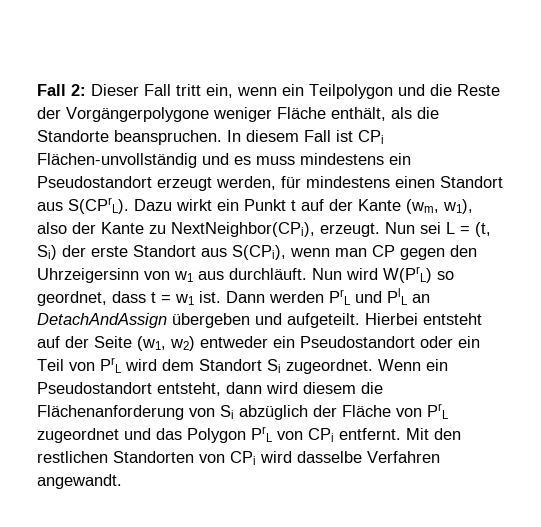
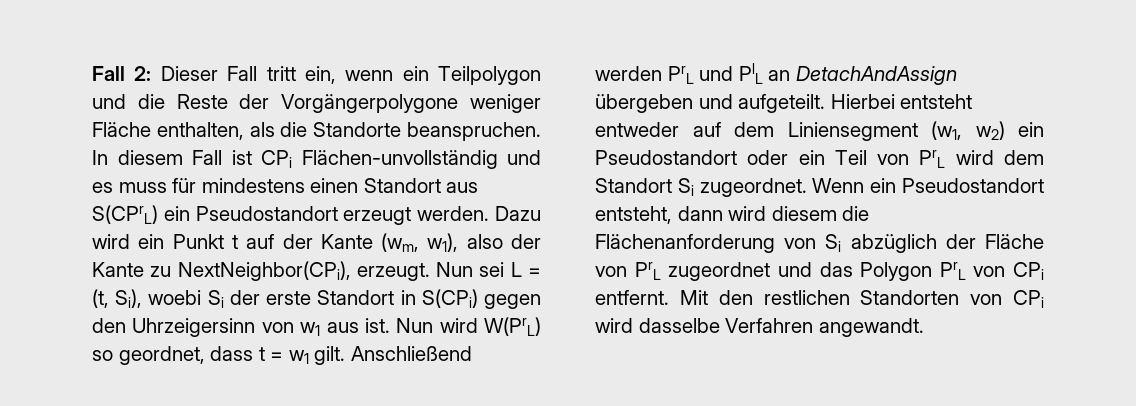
[331,107,386,121] enthält, -> [156,122,244,140] enthalten,
[300,153,411,165] [37,176,276,191] mindestens ein Pseudostandort erzeugt werden, -> (167, 187) none
[68,197,212,214] S(CPrL). Dazu wirkt -> [92,205,541,225] [92,234,130,249] S(CPrL) ein Pseudostandort erzeugt werden. Dazu wird
[37,245,395,260] Si) der erste Standort aus S(CPi), wenn man CP -> [115,289,478,308] Si), woebi Si der erste Standort in S(CPi)
[229,268,307,280] durchläuft. -> [364,318,390,333] ist.
[199,291,265,303] ist. Dann -> [314,346,472,365] gilt. Anschließend
[37,336,132,348] auf der Seite -> [595,122,918,141] entweder auf dem Liniensegment
[200,336,268,348] entweder -> (1005, 130) none

